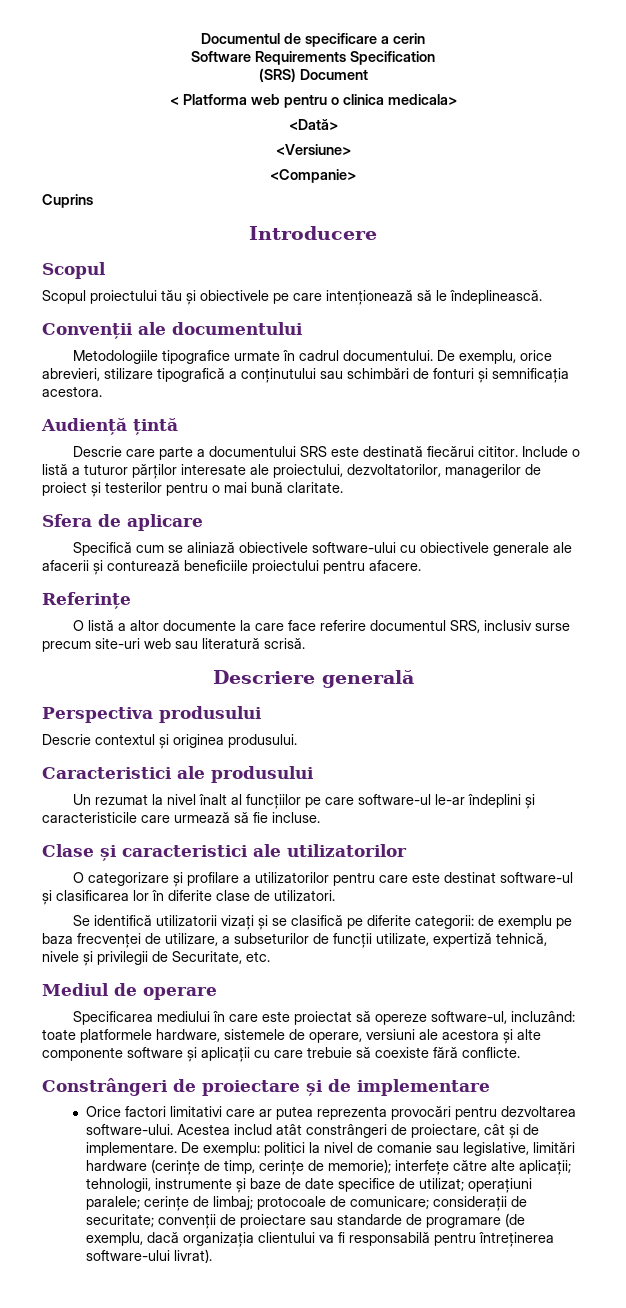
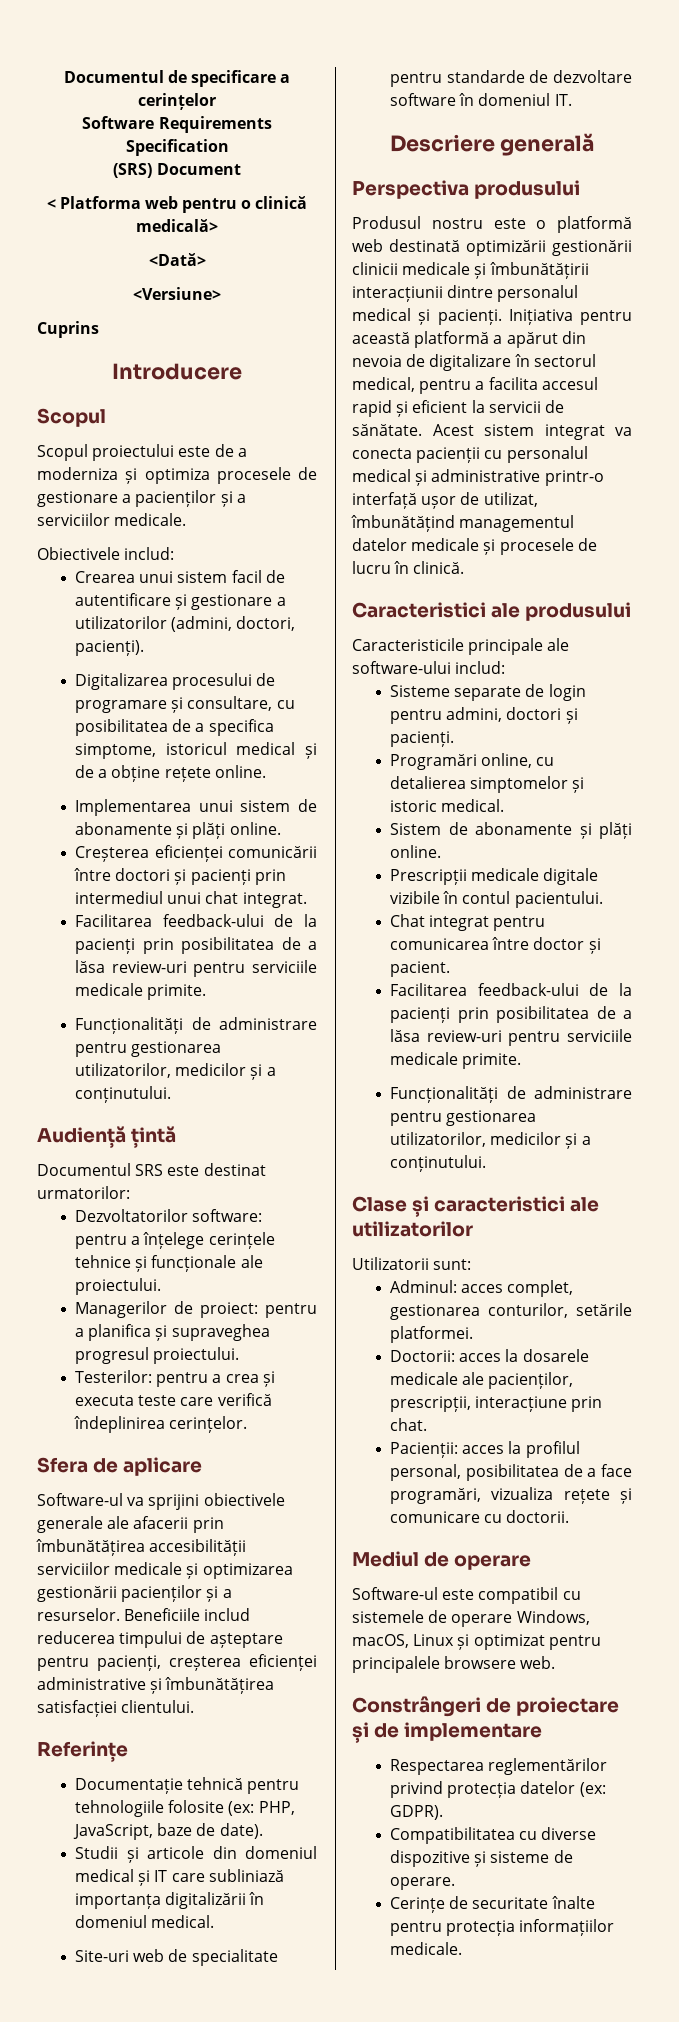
[393,33,425,44] cerin -> [138,93,216,110] cerințelor
[342,94,457,105] clinica medicala> -> [255,196,308,209] [136,219,218,232] clinică medicală>
[270,169,356,183] // <Companie> -> (221, 293) none
[161,290,542,305] [42,322,303,339] [73,350,553,364] [42,368,569,383] [42,386,102,397] [41,418,178,435] [73,446,581,460] [42,464,541,479] [42,482,343,497] [42,514,203,531] [73,542,573,556] [42,560,421,575] [42,592,131,609] [73,620,571,633] [42,638,305,652] [212,670,414,688] [42,706,262,723] [42,734,297,749] [42,766,314,783] [73,794,536,809] [42,812,320,823] tău și obiectivele pe care intenționează să le îndeplinească. // Convenții ale documentului // Metodologiile tipografice urmate în cadrul documentului. De exemplu, orice abrevieri, stilizare tipografică a conținutului sau schimbări de fonturi și semnificația acestora. // Audiență țintă // Descrie care parte a documentului SRS este destinată fiecărui cititor. Include o listă a tuturor părților interesate ale proiectului, dezvoltatorilor, managerilor de proiect și testerilor pentru o mai bună claritate. // Sfera de aplicare // Specifică cum se aliniază obiectivele software-ului cu obiectivele generale ale afacerii și conturează beneficiile proiectului pentru afacere. // Referințe // O listă a altor documente la care face referire documentul SRS, inclusiv surse precum site-uri web sau literatură scrisă. // Descriere generală // Perspectiva produsului // Descrie contextul și originea produsului. // Caracteristici ale produsului // Un rezumat la nivel înalt al funcțiilor pe care software-ul le-ar îndeplini și caracteristicile care urmează să fie incluse. -> [178,444,247,457] [37,467,317,484] [37,490,246,507] [37,513,187,526] [37,547,175,560] [75,570,285,583] [75,593,286,610] [75,616,296,632] [75,640,145,656] [75,673,276,690] [75,696,295,713] [75,719,274,736] [75,742,318,759] [75,765,266,782] [75,799,317,816] [75,822,281,839] [75,845,317,862] [74,868,286,885] [75,891,307,908] [75,914,317,927] [75,937,317,954] [75,960,317,977] [75,983,207,1000] [75,1017,317,1034] [75,1041,222,1057] [75,1063,276,1080] [75,1086,172,1103] [37,1126,177,1148] [37,1163,266,1176] [37,1186,130,1199] [75,1209,263,1222] [75,1232,275,1249] [75,1255,263,1272] [75,1278,162,1295] [75,1301,317,1318] [75,1324,270,1341] [75,1347,240,1364] [75,1370,275,1387] [75,1393,272,1406] [74,1416,248,1433] [37,1457,203,1476] [37,1493,285,1510] [37,1516,224,1533] [36,1539,247,1556] [37,1562,293,1579] [37,1585,232,1602] [37,1608,251,1621] [37,1631,283,1648] [37,1654,317,1671] [37,1677,275,1694] [37,1700,195,1717] [37,1741,128,1762] [75,1777,300,1794] [75,1800,295,1817] [73,1823,263,1840] [75,1846,317,1863] [75,1869,284,1886] [75,1892,265,1909] [75,1915,215,1928] [75,1949,278,1966] [390,70,632,87] [390,93,572,106] [389,133,595,156] [352,180,581,199] [352,216,632,233] [352,239,632,256] [352,262,589,279] [352,285,579,302] [352,308,632,325] [352,331,586,348] [352,354,596,371] [352,377,598,394] [352,400,564,417] [352,424,632,440] [352,446,588,463] [352,469,604,486] [352,492,538,509] [351,515,575,532] [352,538,597,555] [352,561,465,574] [352,602,632,621] [352,638,570,655] [352,661,506,674] [390,684,586,701] [390,707,578,724] [390,731,455,747] [390,753,555,770] [390,776,585,793] [390,799,505,812] [390,822,632,839] [390,845,442,858] [390,868,599,885] [390,891,603,908] [390,914,546,931] [390,937,601,954] [390,961,451,977] [390,983,632,996] [390,1006,632,1023] [390,1029,632,1046] [390,1052,522,1069] [390,1086,632,1103] [390,1110,537,1126] [390,1132,591,1149] [390,1155,487,1172] este de a moderniza și optimiza procesele de gestionare a pacienților și a serviciilor medicale. // Obiectivele includ: // Crearea unui sistem facil de autentificare și gestionare a utilizatorilor (admini, doctori, pacienți). // Digitalizarea procesului de programare și consultare, cu posibilitatea de a specifica simptome, istoricul medical și de a obține rețete online. // Implementarea unui sistem de abonamente și plăți online. // Creșterea eficienței comunicării între doctori și pacienți prin intermediul unui chat integrat. // Facilitarea feedback-ului de la pacienți prin posibilitatea de a lăsa review-uri pentru serviciile medicale primite. // Funcționalități de administrare pentru gestionarea utilizatorilor, medicilor și a conținutului. // Audiență țintă // Documentul SRS este destinat urmatorilor: // Dezvoltatorilor software: pentru a înțelege cerințele tehnice și funcționale ale proiectului. // Managerilor de proiect: pentru a planifica și supraveghea progresul proiectului. // Testerilor: pentru a crea și executa teste care verifică îndeplinirea cerințelor. // Sfera de aplicare // Software-ul va sprijini obiectivele generale ale afacerii prin îmbunătățirea accesibilității serviciilor medicale și optimizarea gestionării pacienților și a resurselor. Beneficiile includ reducerea timpului de așteptare pentru pacienți, creșterea eficienței administrative și îmbunătățirea satisfacției clientului. // Referințe // Documentație tehnică pentru tehnologiile folosite (ex: PHP, JavaScript, baze de date). // Studii și articole din domeniul medical și IT care subliniază importanța digitalizării în domeniul medical. // Site-uri web de specialitate pentru standarde de dezvoltare software în domeniul IT. // Descriere generală // Perspectiva produsului // Produsul nostru este o platformă web destinată optimizării gestionării clinicii medicale și îmbunătățirii interacțiunii dintre personalul medical și pacienți. Inițiativa pentru această platformă a apărut din nevoia de digitalizare în sectorul medical, pentru a facilita accesul rapid și eficient la servicii de sănătate. Acest sistem integrat va conecta pacienții cu personalul medical și administrative printr-o interfață ușor de utilizat, îmbunătățind managementul datelor medicale și procesele de lucru în clinică. // Caracteristici ale produsului // Caracteristicile principale ale software-ului includ: // Sisteme separate de login pentru admini, doctori și pacienți. // Programări online, cu detalierea simptomelor și istoric medical. // Sistem de abonamente și plăți online. // Prescripții medicale digitale vizibile în contul pacientului. // Chat integrat pentru comunicarea între doctor și pacient. // Facilitarea feedback-ului de la pacienți prin posibilitatea de a lăsa review-uri pentru serviciile medicale primite. // Funcționalități de administrare pentru gestionarea utilizatorilor, medicilor și a conținutului.
[73,872,574,887] [42,890,335,905] [73,915,573,930] [42,933,547,948] [42,951,270,966] [42,983,217,1000] [73,1011,576,1025] [42,1029,541,1044] [42,1047,520,1062] O categorizare și profilare a utilizatorilor pentru care este destinat software-ul și clasificarea lor în diferite clase de utilizatori. // Se identifică utilizatorii vizați și se clasifică pe diferite categorii: de exemplu pe baza frecvenței de utilizare, a subseturilor de funcții utilizate, expertiză tehnică, nivele și privilegii de Securitate, etc. // Mediul de operare // Specificarea mediului în care este proiectat să opereze software-ul, incluzând: toate platformele hardware, sistemele de operare, versiuni ale acestora și alte componente software și aplicații cu care trebuie să coexiste fără conflicte. -> [352,1257,472,1270] [390,1280,574,1297] [390,1303,632,1320] [390,1326,474,1343] [390,1349,589,1362] [390,1372,574,1389] [390,1396,603,1412] [390,1418,428,1431] [390,1441,580,1458] [390,1464,632,1481] [390,1487,632,1504] [390,1510,570,1523] [352,1551,532,1570] [352,1587,581,1604] [352,1610,590,1627] [352,1634,601,1650] [352,1656,556,1673] Utilizatorii sunt: // Adminul: acces complet, gestionarea conturilor, setările platformei. // Doctorii: acces la dosarele medicale ale pacienților, prescripții, interacțiune prin chat. // Pacienții: acces la profilul personal, posibilitatea de a face programări, vizualiza rețete și comunicare cu doctorii. // Mediul de operare // Software-ul este compatibil cu sistemele de operare Windows, macOS, Linux și optimizat pentru principalele browsere web.
[85,1106,576,1120] [85,1124,539,1139] [85,1142,575,1156] [85,1159,571,1175] [85,1178,532,1193] [85,1196,527,1211] [85,1213,525,1229] [85,1232,554,1247] [85,1249,212,1263] Orice factori limitativi care ar putea reprezenta provocări pentru dezvoltarea software-ului. Acestea includ atât constrângeri de proiectare, cât și de implementare. De exemplu: politici la nivel de comanie sau legislative, limitări hardware (cerințe de timp, cerințe de memorie); interfețe către alte aplicații; tehnologii, instrumente și baze de date specifice de utilizat; operațiuni paralele; cerințe de limbaj; protocoale de comunicare; considerații de securitate; convenții de proiectare sau standarde de programare (de exemplu, dacă organizația clientului va fi responsabilă pentru întreținerea software-ului livrat). -> [390,1758,608,1775] [390,1781,606,1798] [390,1805,444,1820] [390,1827,597,1844] [390,1850,573,1867] [390,1877,456,1890] [390,1896,595,1913] [390,1919,615,1936] [390,1942,463,1955] Respectarea reglementărilor privind protecția datelor (ex: GDPR). // Compatibilitatea cu diverse dispozitive și sisteme de operare. // Cerințe de securitate înalte pentru protecția informațiilor medicale.

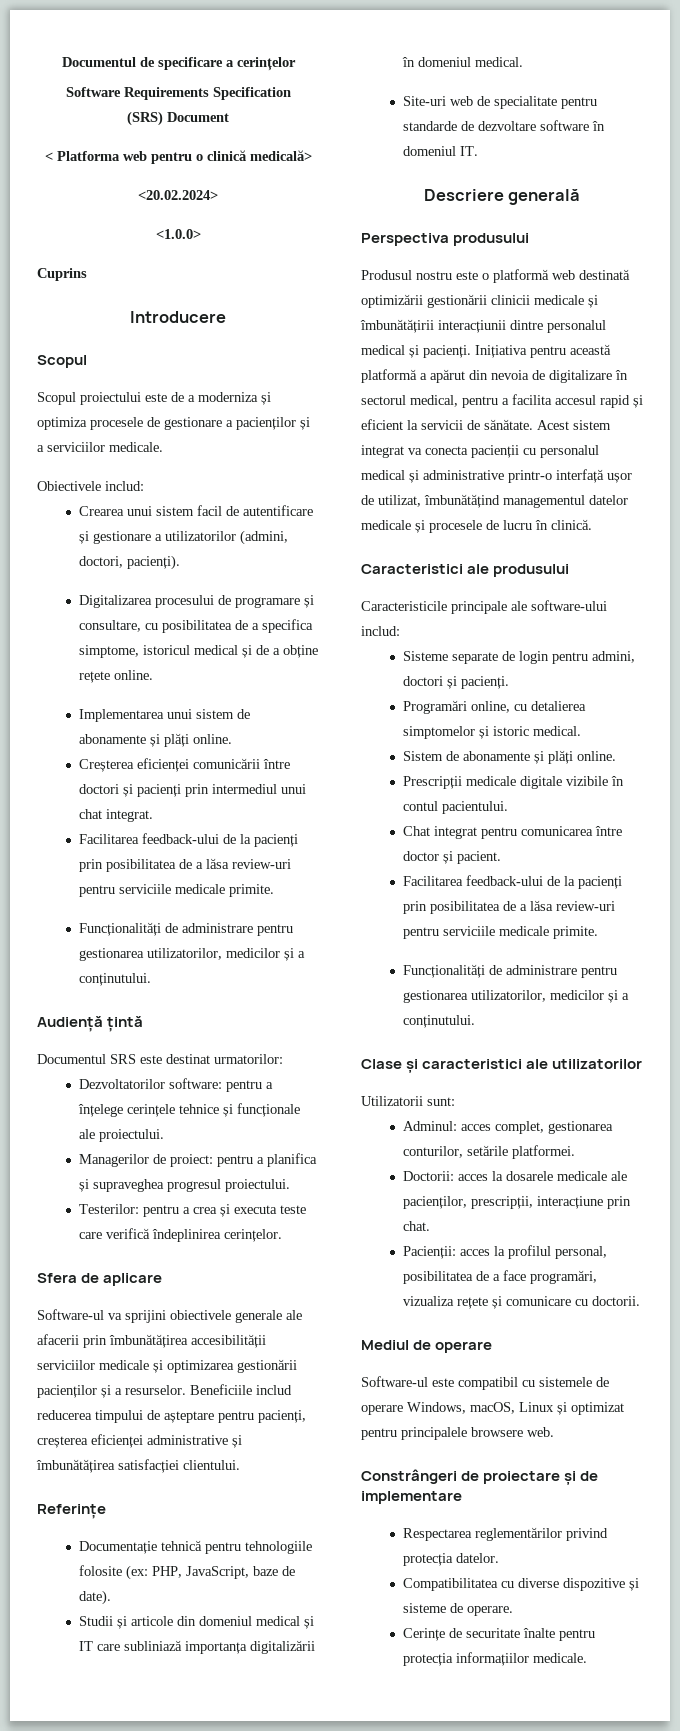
[148,253,206,266] [133,287,221,300] <Dată> // <Versiune> -> [138,190,218,200] [155,229,201,239] <20.02.2024> // <1.0.0>
[520,1781,606,1797] [390,1805,444,1820] datelor (ex: GDPR). -> [455,1553,499,1563] datelor.

